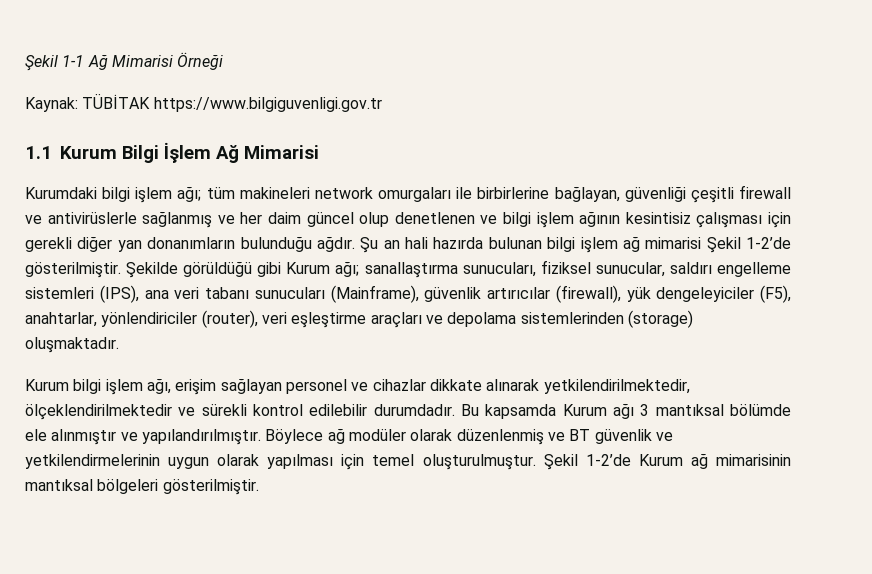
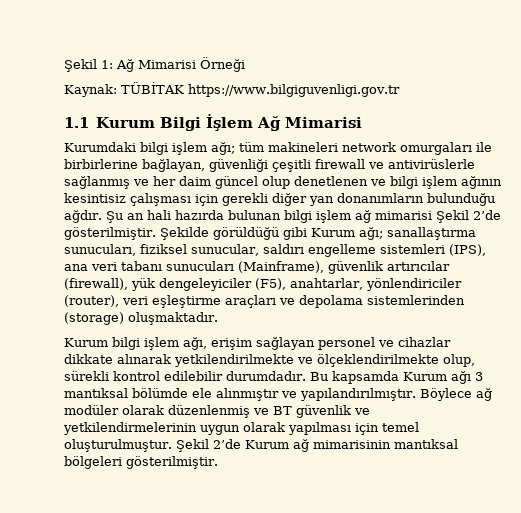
[25,55,85,71] Şekil 1-1 -> [64,59,113,72] Şekil 1:
[746,237,791,249] 1-2’de -> [472,210,501,220] 2’de
[543,379,690,394] [25,404,196,420] yetkilendirilmektedir, ölçeklendirilmektedir ve -> [174,354,475,367] yetkilendirilmekte ve ölçeklendirilmekte olup,
[585,454,631,466] 1-2’de -> [212,439,241,449] 2’de

